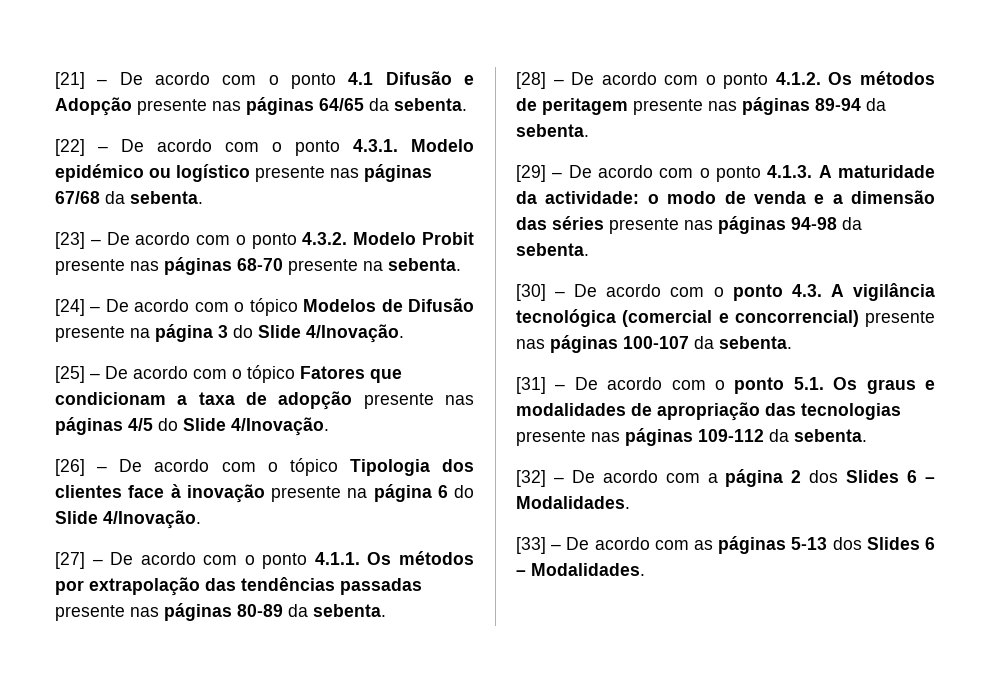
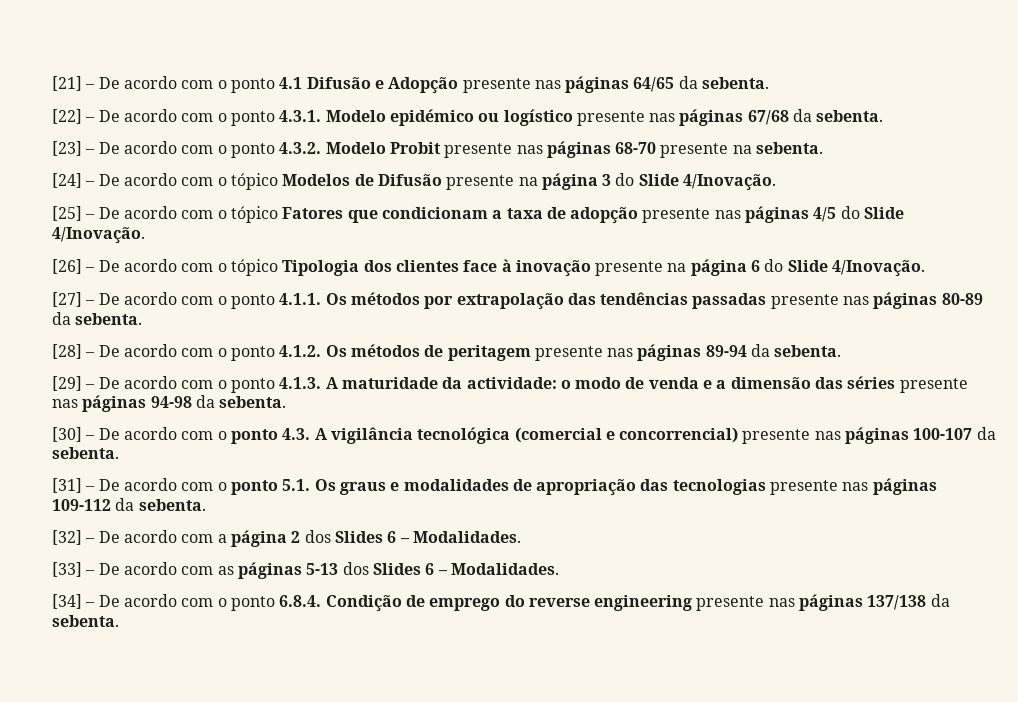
(645, 569) none -> [52,594,950,612] [52,615,119,627] // [34] – De acordo com o ponto 6.8.4. Condição de emprego do reverse engineering presente nas páginas 137/138 da sebenta.

